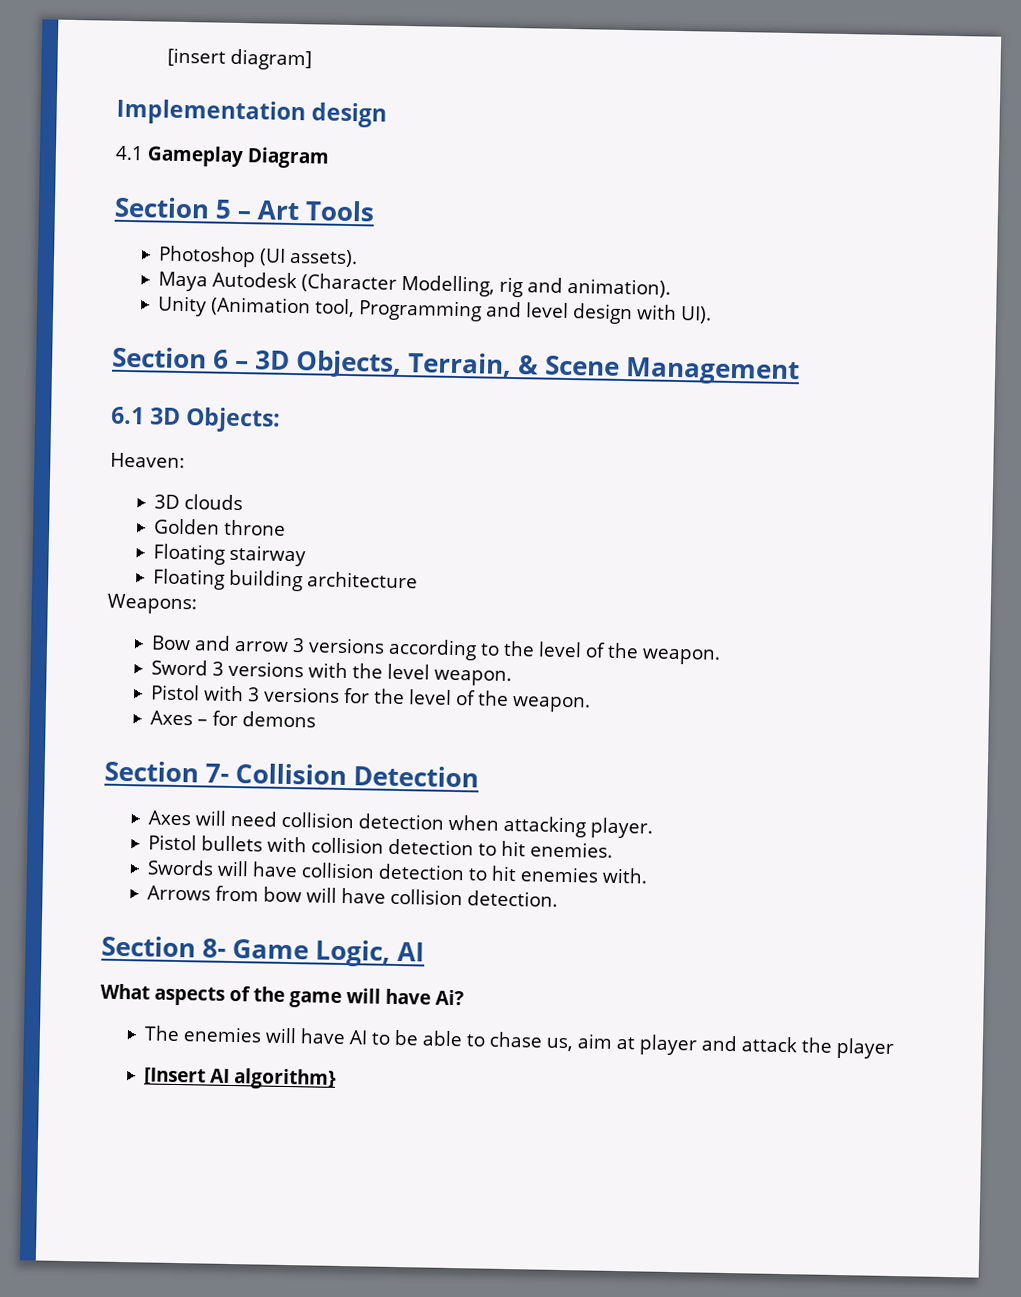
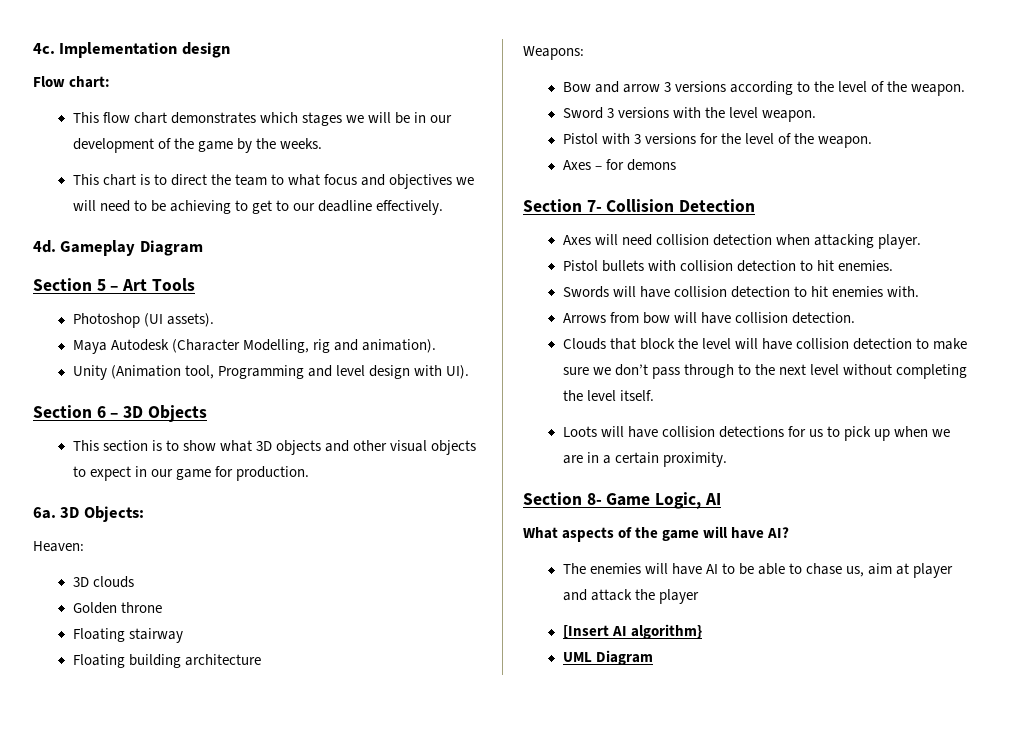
[166,47,312,71] [insert diagram] // -> [33,43,55,54] 4c.
[115,145,144,161] 4.1 -> [33,76,111,88] [72,112,453,126] [72,138,322,153] [72,174,475,189] [72,200,444,215] [33,240,56,253] Flow chart: // This flow chart demonstrates which stages we will be in our development of the game by the weeks. // This chart is to direct the team to what focus and objectives we will need to be achieving to get to our deadline effectively. // 4d.
[295,350,801,386] [111,406,145,425] Objects, Terrain, & Scene Management // 6.1 -> [147,405,207,422] [72,440,477,455] [72,466,309,481] [33,507,56,519] Objects // This section is to show what 3D objects and other visual objects to expect in our game for production. // 6a.
(559, 898) none -> [562,338,968,350] [562,364,968,379] [562,390,654,401] [562,426,951,441] [562,452,727,467] // Clouds that block the level will have collision detection to make sure we don’t pass through to the next level without completing the level itself. // Loots will have collision detections for us to pick up when we are in a certain proximity.
[435,989,464,1006] Ai? -> [767,527,790,538] AI?
(338, 1079) none -> [562,650,653,665] // UML Diagram

